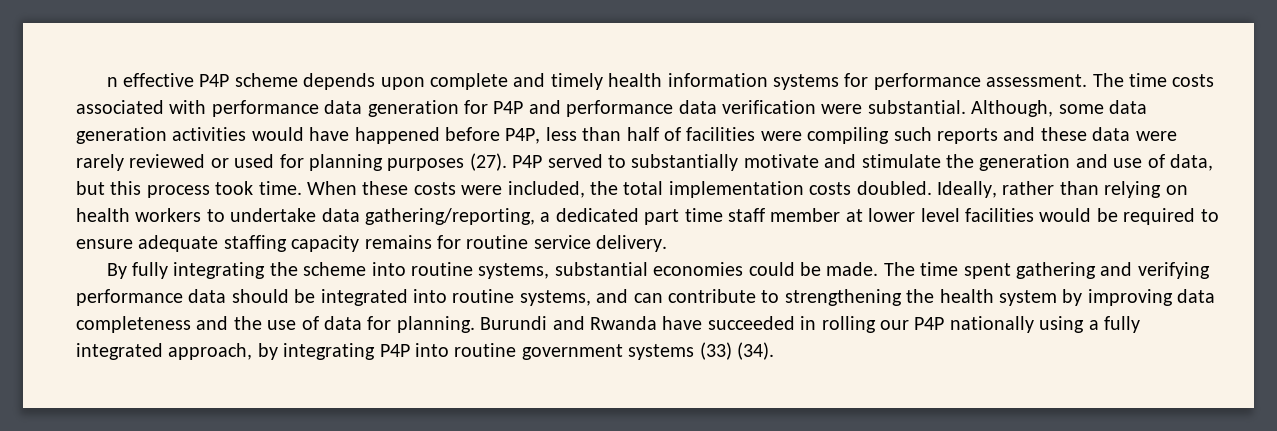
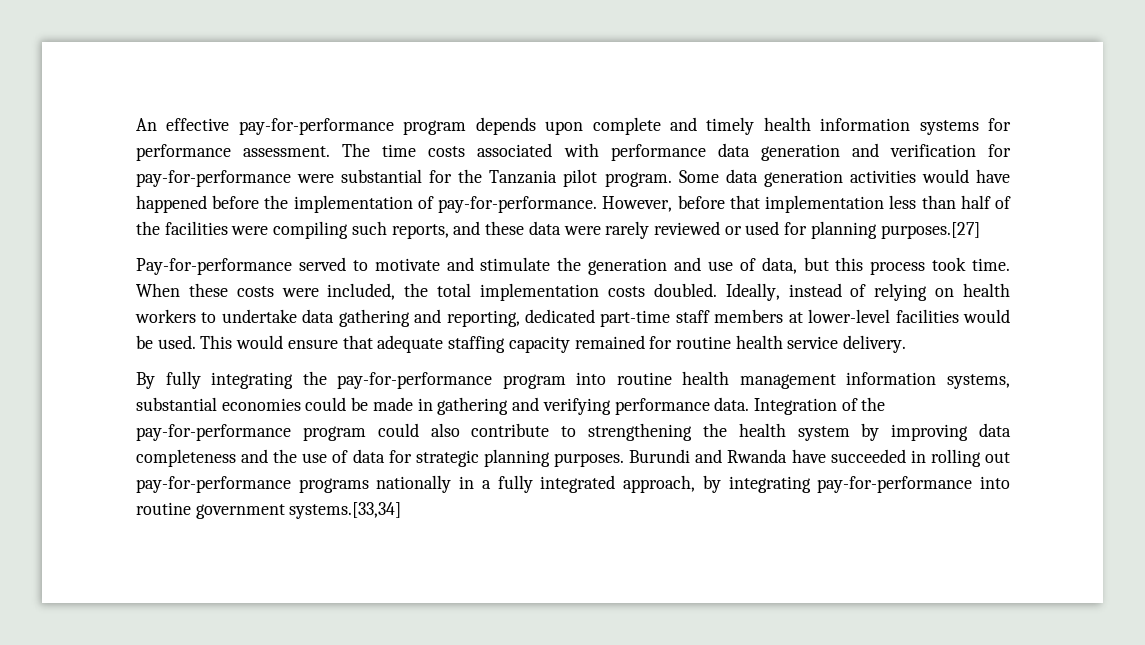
[106,73,298,87] n effective P4P scheme -> [136,118,467,135] An effective pay-for-performance program
[464,100,1104,117] for P4P and performance data verification were substantial. Although, some -> [851,143,1012,157] [136,169,719,187] and verification for pay-for-performance were substantial for the Tanzania pilot program. Some
[505,128,541,144] P4P, -> [264,195,885,213] the implementation of pay-for-performance. However, before that implementation
(681, 134) none -> [136,221,160,235] the
[936,128,998,144] reports -> [391,224,449,239] reports,
[387,153,543,171] purposes (27). P4P -> [880,222,980,239] [136,258,292,275] purposes.[27] // Pay-for-performance
[631,154,739,171] substantially -> (368, 265) none
[1002,181,1099,195] rather than -> [788,283,867,297] instead of
[365,208,1219,225] [76,239,133,249] gathering/reporting, a dedicated part time staff member at lower level facilities would be required to ensure -> [338,309,1011,327] [136,335,373,349] gathering and reporting, dedicated part-time staff members at lower-level facilities would be used. This would ensure that
[364,235,432,249] remains -> [574,335,645,349] remained
(529, 242) none -> [735,335,783,349] health
[303,262,474,276] scheme into routine -> [337,371,937,389] pay-for-performance program into routine health management information
[826,262,1210,279] [76,289,663,306] made. The time spent gathering and verifying performance data should be integrated into routine systems, and can -> [372,397,886,415] [136,423,460,441] made in gathering and verifying performance data. Integration of the pay-for-performance program could also
[396,316,475,333] planning. -> [415,449,625,467] strategic planning purposes.
[879,316,1085,333] our P4P nationally using -> [985,452,1011,463] [136,475,475,493] out pay-for-performance programs nationally in
[379,344,410,357] P4P -> [817,476,973,493] pay-for-performance
[628,342,774,360] systems (33) (34). -> [289,502,402,519] systems.[33,34]

